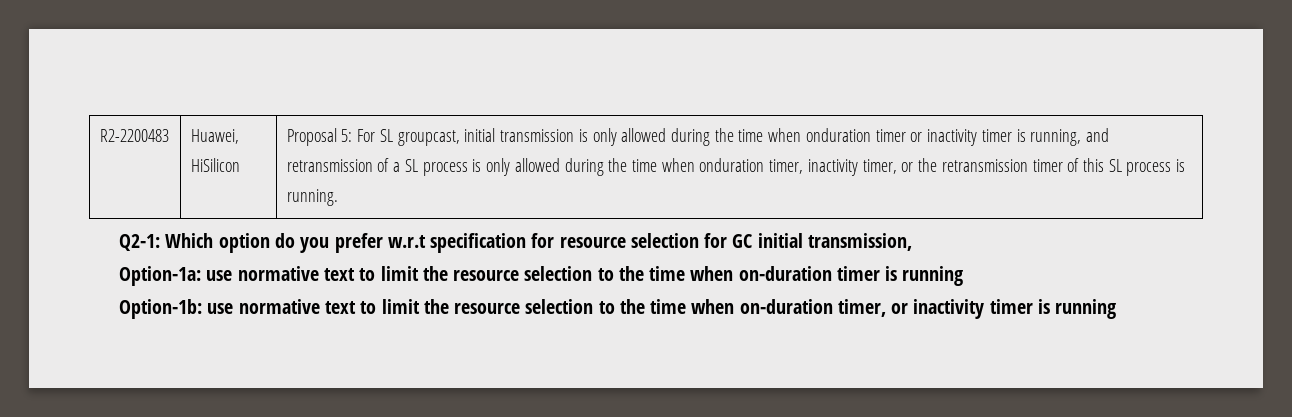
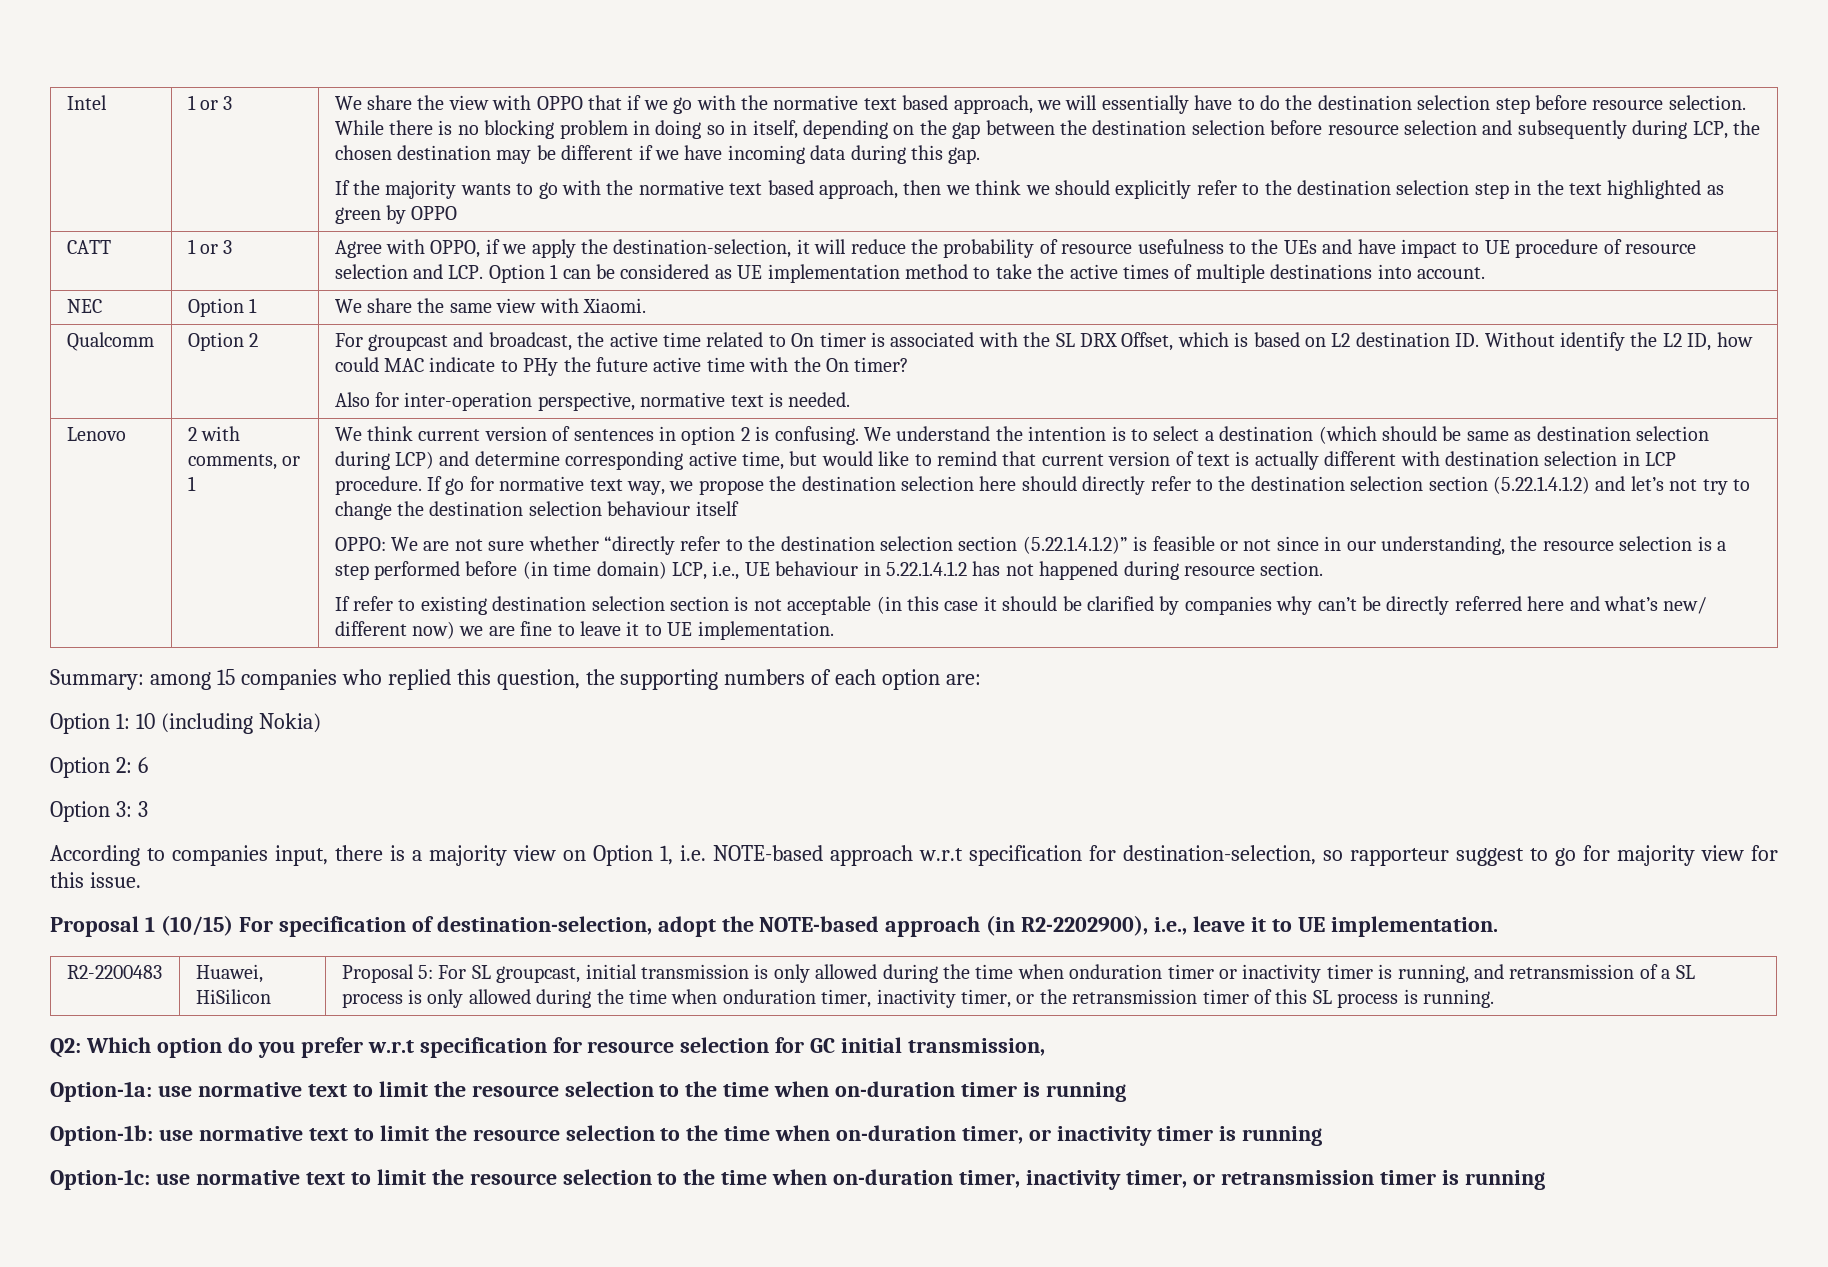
(99, 135) none -> [66,95,107,110] [187,95,233,110] [334,95,1746,114] [334,120,1761,139] [334,145,981,164] [334,180,1724,199] [334,205,458,224] [66,240,111,254] [187,239,233,254] [334,239,1697,258] [334,264,1486,283] [66,299,102,313] [187,298,258,317] [334,298,647,313] [66,332,154,351] [187,332,259,351] [334,332,1753,351] [334,357,909,376] [334,392,851,411] [66,427,126,441] [187,426,241,441] [187,454,301,470] [187,476,196,491] [334,426,1710,445] [334,451,1677,470] [334,476,1751,495] [334,501,739,520] [334,536,1727,555] [334,561,1324,580] [334,596,1708,615] [334,621,834,640] [50,669,982,690] [50,713,321,734] [50,757,148,778] [50,801,148,822] [50,845,1778,866] [50,872,141,888] [50,915,1498,937] Intel | 1 or 3 | We share the view with OPPO that if we go with the normative text based approach, we will essentially have to do the destination selection step before resource selection. While there is no blocking problem in doing so in itself, depending on the gap between the destination selection before resource selection and subsequently during LCP, the chosen destination may be different if we have incoming data during this gap. // If the majority wants to go with the normative text based approach, then we think we should explicitly refer to the destination selection step in the text highlighted as green by OPPO // CATT | 1 or 3 | Agree with OPPO, if we apply the destination-selection, it will reduce the probability of resource usefulness to the UEs and have impact to UE procedure of resource selection and LCP. Option 1 can be considered as UE implementation method to take the active times of multiple destinations into account. // NEC | Option 1 | We share the same view with Xiaomi. // Qualcomm | Option 2 | For groupcast and broadcast, the active time related to On timer is associated with the SL DRX Offset, which is based on L2 destination ID. Without identify the L2 ID, how could MAC indicate to PHy the future active time with the On timer? // Also for inter-operation perspective, normative text is needed. // Lenovo | 2 with comments, or 1 | We think current version of sentences in option 2 is confusing. We understand the intention is to select a destination (which should be same as destination selection during LCP) and determine corresponding active time, but would like to remind that current version of text is actually different with destination selection in LCP procedure. If go for normative text way, we propose the destination selection here should directly refer to the destination selection section (5.22.1.4.1.2) and let’s not try to change the destination selection behaviour itself // OPPO: We are not sure whether “directly refer to the destination selection section (5.22.1.4.1.2)” is feasible or not since in our understanding, the resource selection is a step performed before (in time domain) LCP, i.e., UE behaviour in 5.22.1.4.1.2 has not happened during resource section. // If refer to existing destination selection section is not acceptable (in this case it should be clarified by companies why can’t be directly referred here and what’s new/ different now) we are fine to leave it to UE implementation. // Summary: among 15 companies who replied this question, the supporting numbers of each option are: // Option 1: 10 (including Nokia) // Option 2: 6 // Option 3: 3 // According to companies input, there is a majority view on Option 1, i.e. NOTE-based approach w.r.t specification for destination-selection, so rapporteur suggest to go for majority view for this issue. // Proposal 1 (10/15) For specification of destination-selection, adopt the NOTE-based approach (in R2-2202900), i.e., leave it to UE implementation. //
[119,234,161,251] Q2-1: -> [50,1038,81,1058] Q2:
(1117, 309) none -> [50,1169,1545,1190] // Option-1c: use normative text to limit the resource selection to the time when on-duration timer, inactivity timer, or retransmission timer is running

